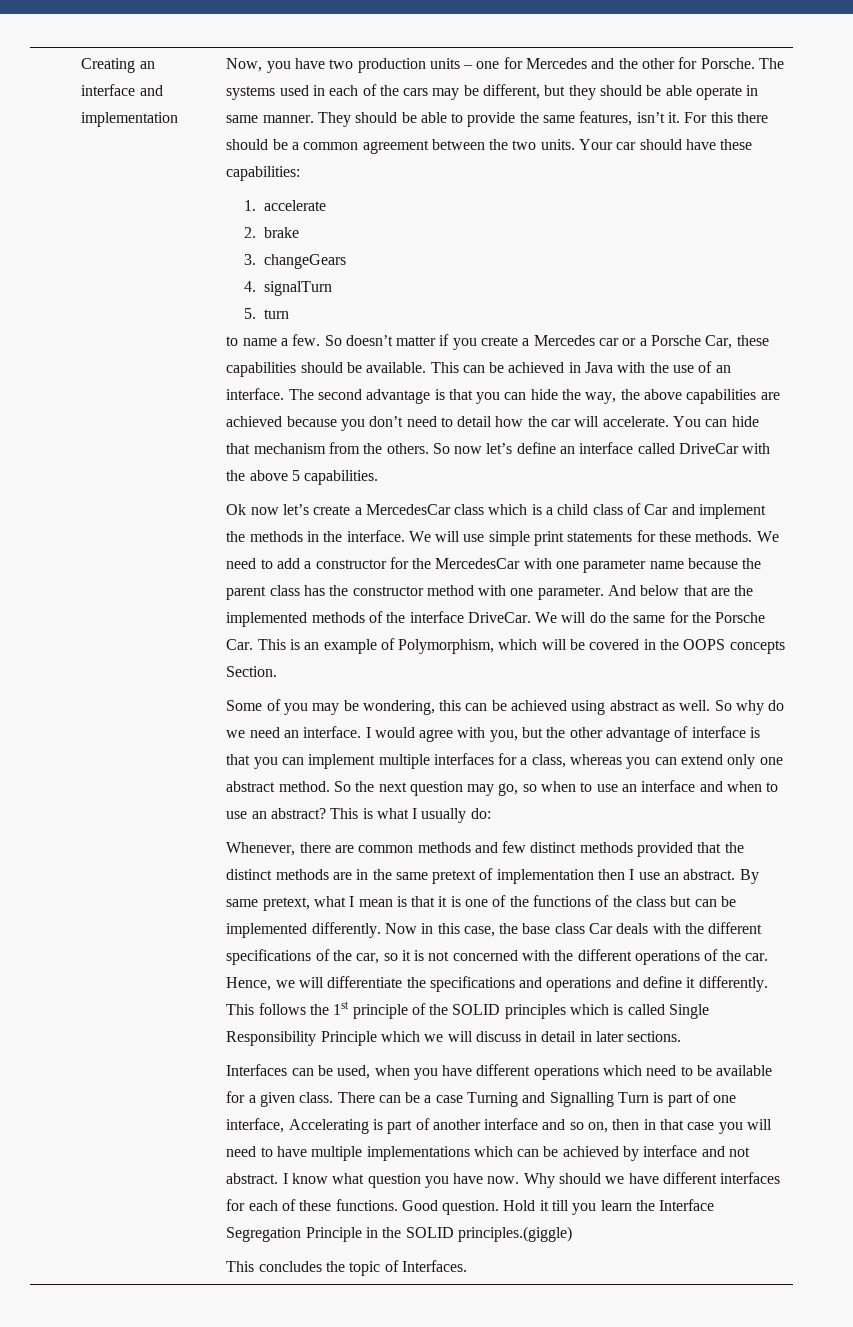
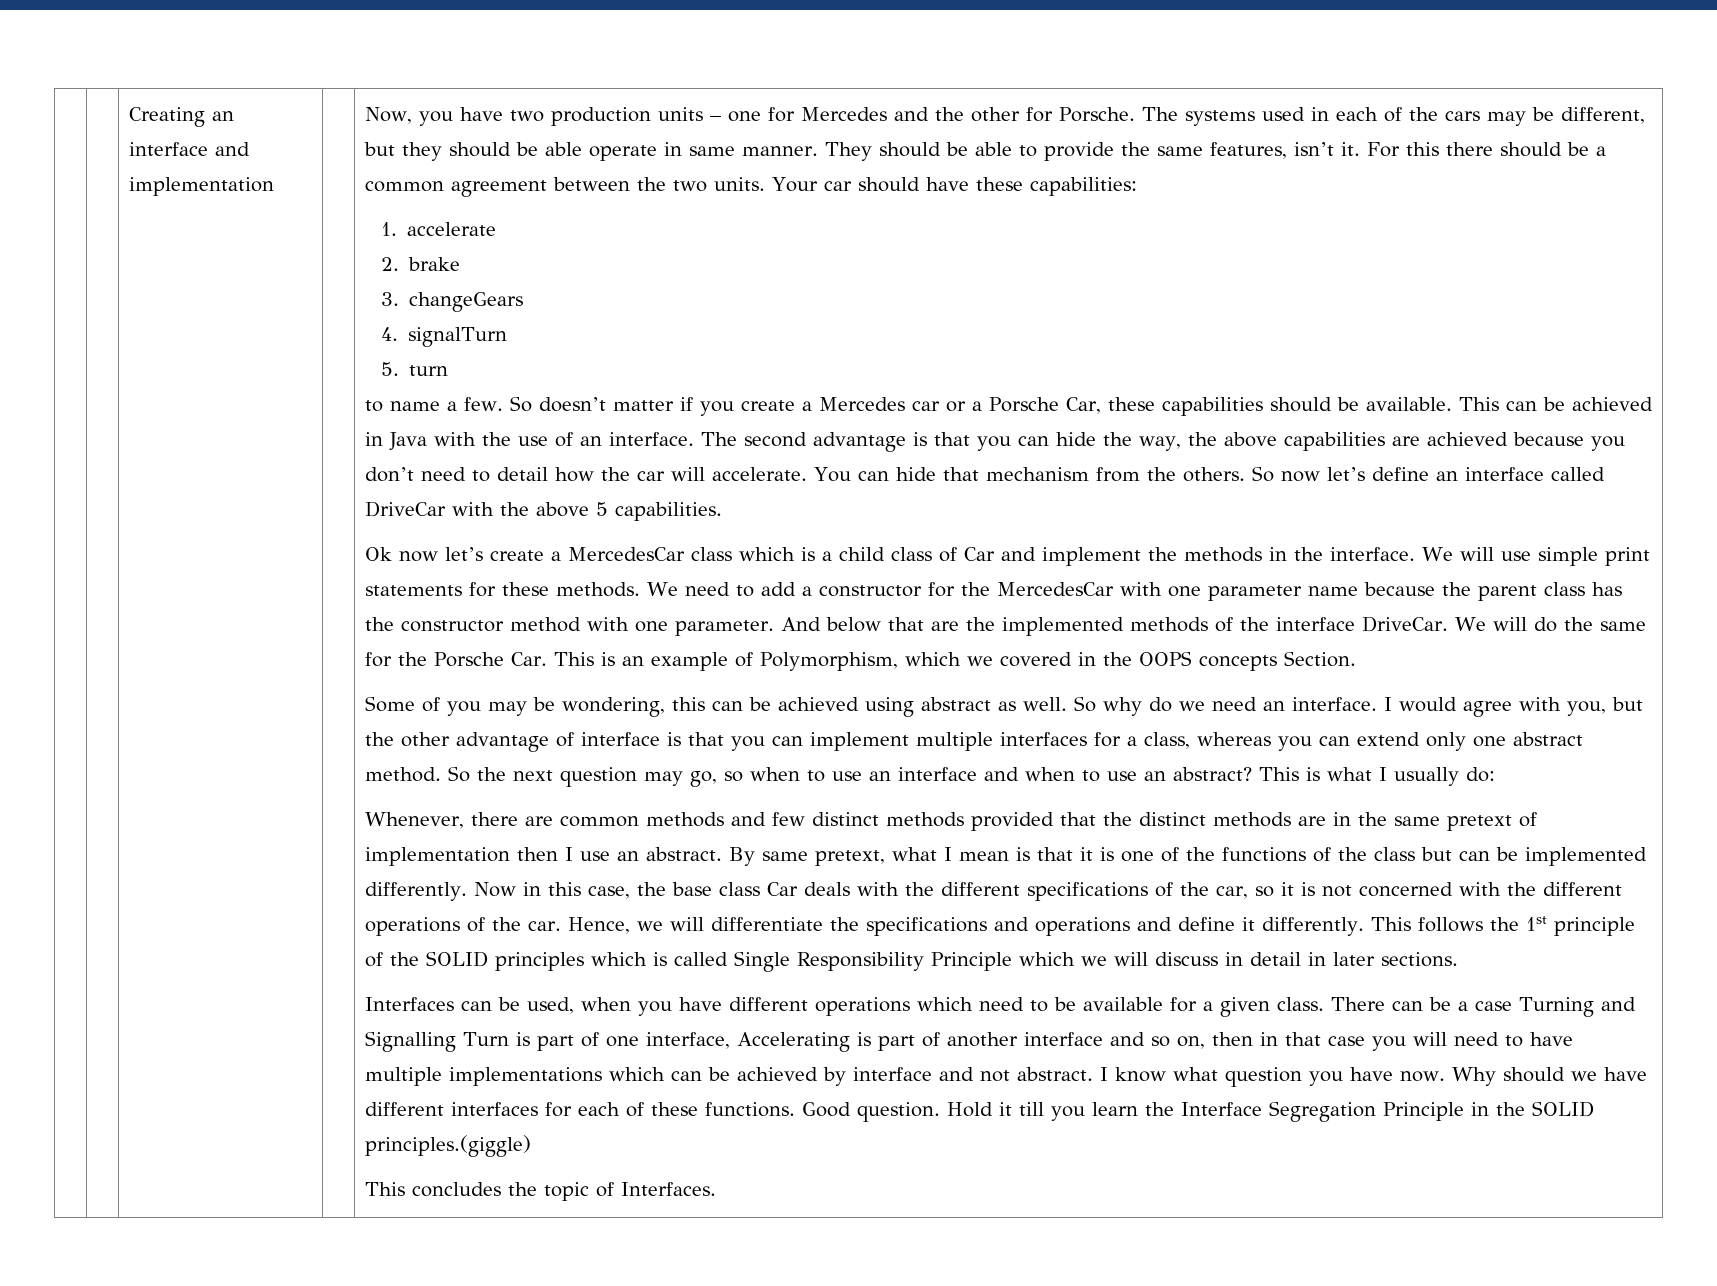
[541,639,586,650] will be -> [966,656,993,666] we

